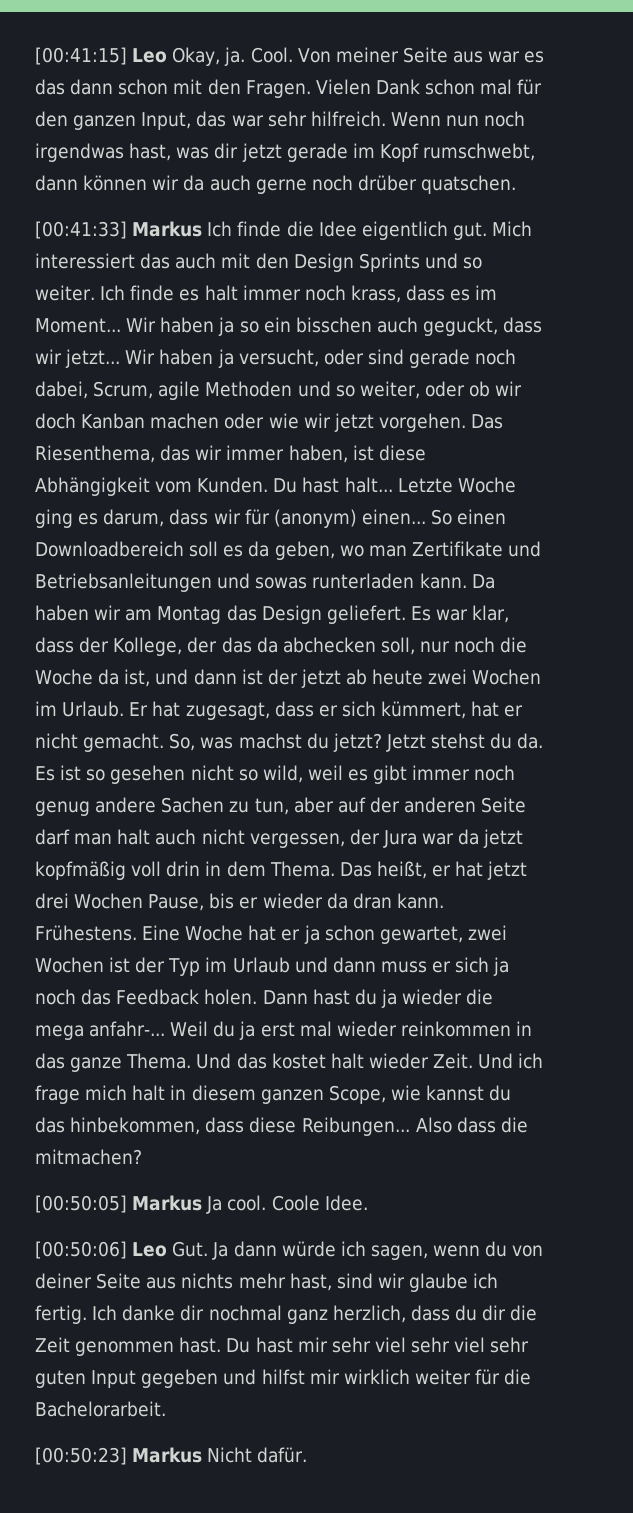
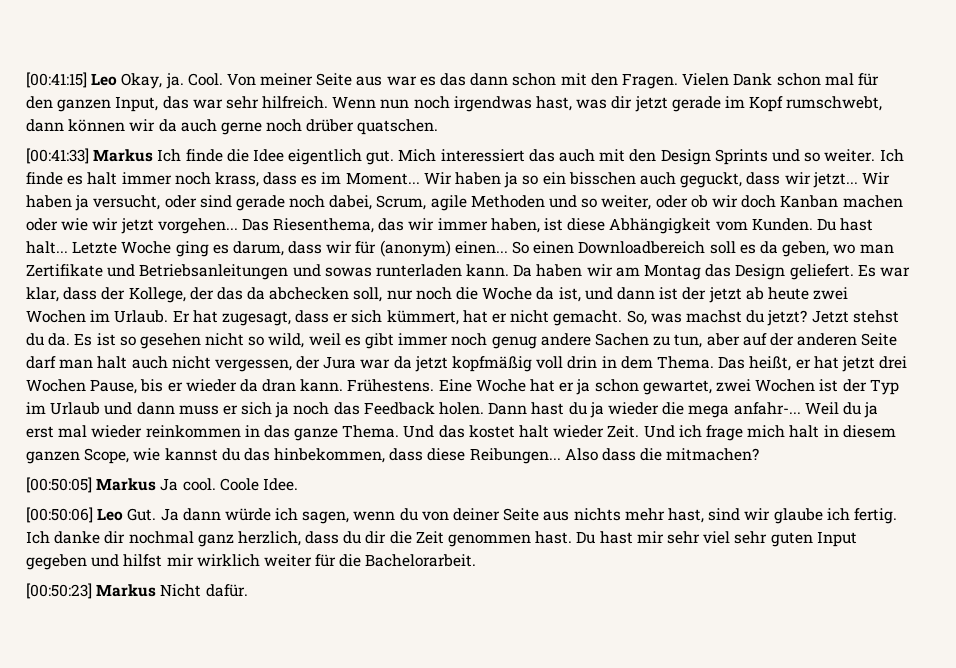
[378,413,466,432] vorgehen. -> [157,218,238,234] vorgehen...
[454,1337,530,1353] viel sehr -> (768, 537) none

